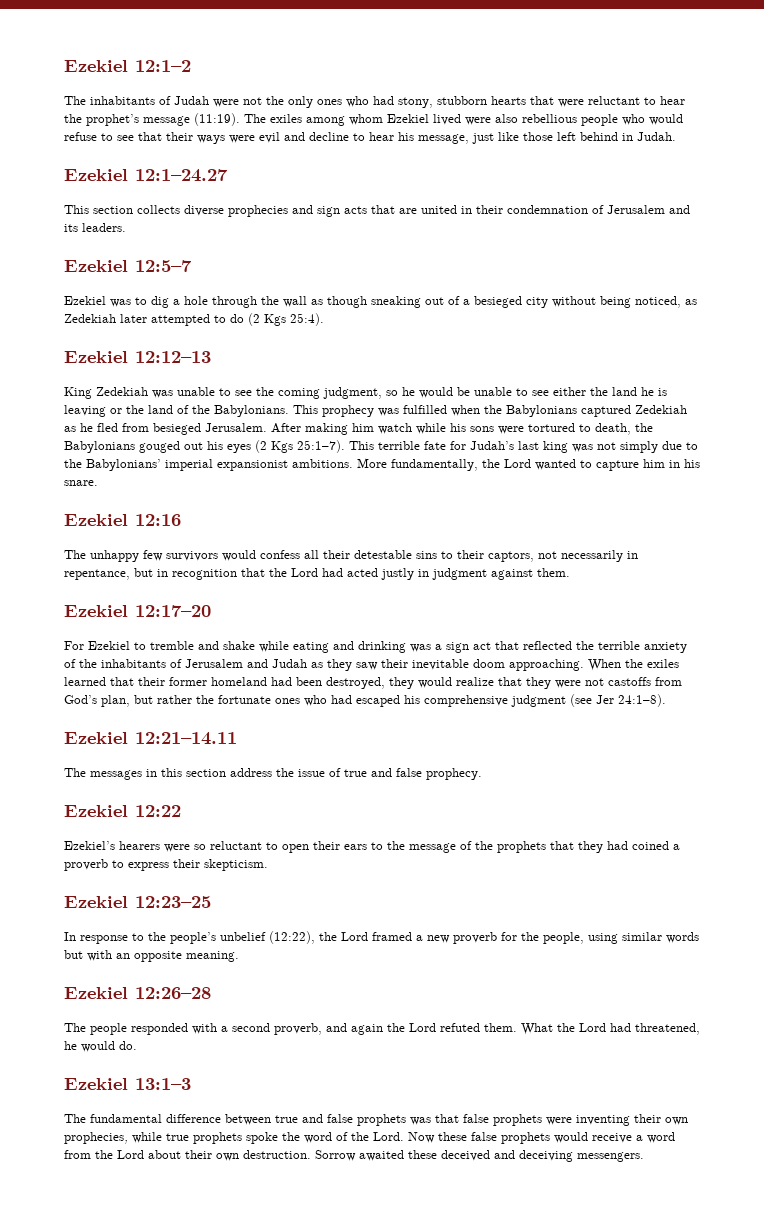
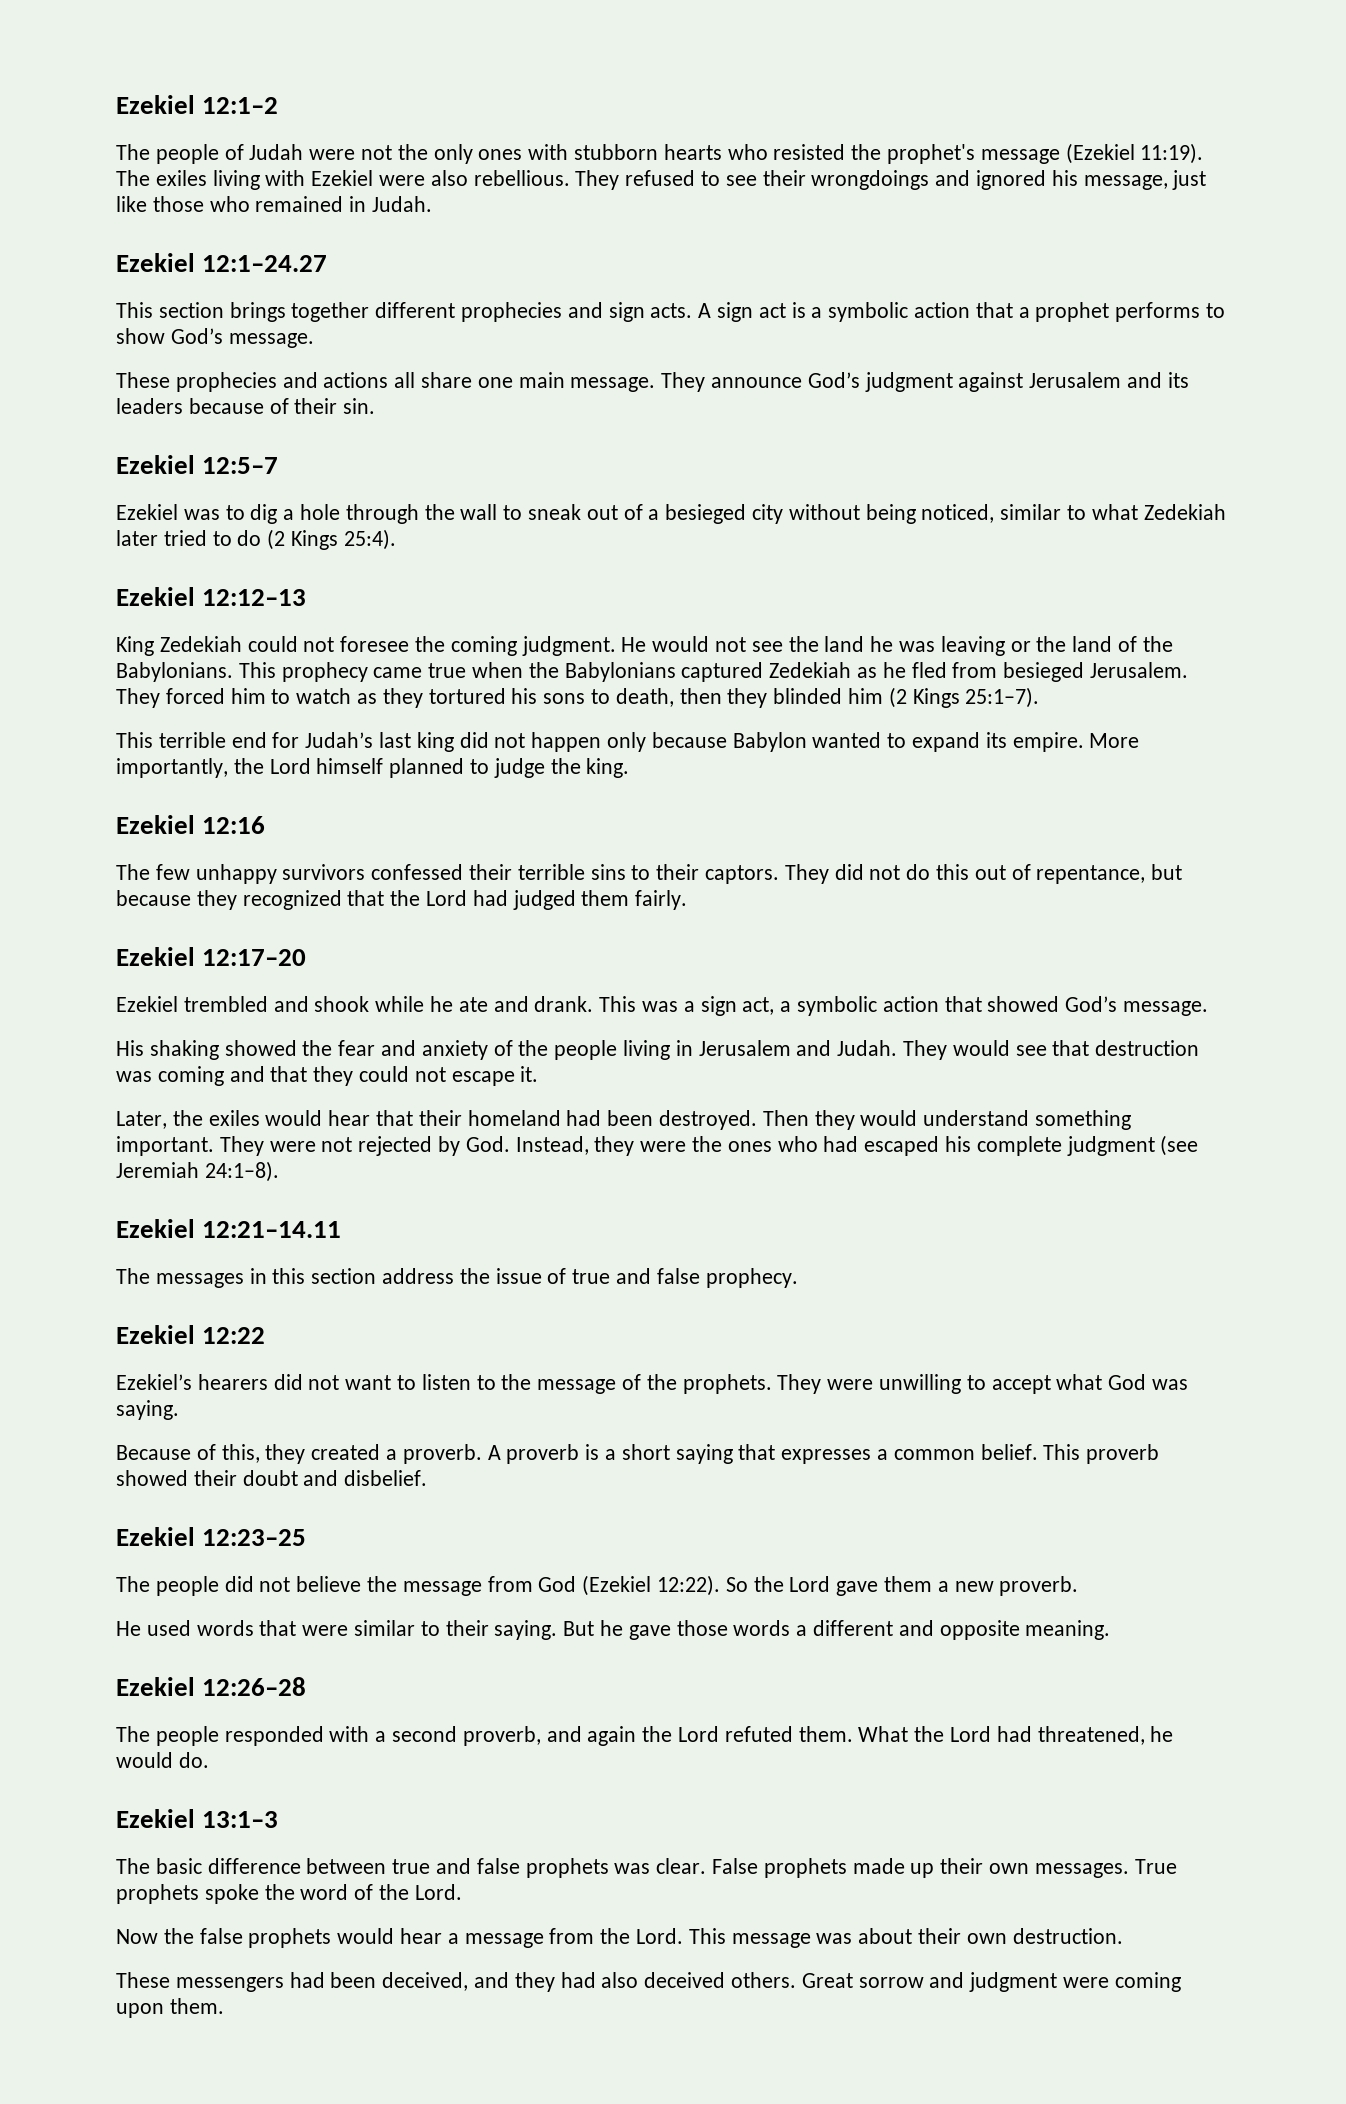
[90,96,155,105] inhabitants -> [155,144,219,164] people
[346,96,685,108] [64,113,683,126] [64,132,394,144] who had stony, stubborn hearts that were reluctant to hear the prophet’s message (11:19). The exiles among whom Ezekiel lived were also rebellious people who would refuse to see that their ways were evil and decline to hear -> [528,143,1204,164] [116,170,1047,190] with stubborn hearts who resisted the prophet's message (Ezekiel 11:19). The exiles living with Ezekiel were also rebellious. They refused to see their wrongdoings and ignored
[557,132,618,141] left behind -> [209,196,344,212] who remained
[137,205,690,217] [64,223,126,232] collects diverse prophecies and sign acts that are united in their condemnation of Jerusalem and its leaders. -> [229,302,1226,322] [116,328,314,348] [116,372,1189,392] [116,398,376,414] brings together different prophecies and sign acts. A sign act is a symbolic action that a prophet performs to show God’s message. // These prophecies and actions all share one main message. They announce God’s judgment against Jerusalem and its leaders because of their sin.
[311,296,421,308] as though sneaking -> [503,504,582,520] to sneak
[685,299,697,305] as -> [1000,504,1138,520] similar to what
[151,314,210,326] attempted -> [163,530,207,546] tried
[264,314,286,326] Kgs -> [291,530,339,550] Kings
[152,387,586,399] was unable to see the coming judgment, so he would be unable to see either -> [247,636,783,656] could not foresee the coming judgment. He would not see
[658,388,667,396] is -> [899,641,936,652] was
[378,405,447,416] was fulfilled -> [373,663,467,678] came true
[271,423,653,435] [64,440,293,453] After making him watch while his sons were tortured to death, the Babylonians gouged out his eyes (2 Kgs -> [116,687,960,708] They forced him to watch as they tortured his sons to death, then they blinded him (2 Kings
(345, 446) none -> (1040, 697) //
[424,441,446,450] fate -> [231,732,267,748] end
[572,441,698,453] [64,458,700,471] [64,480,98,486] [64,514,181,526] [64,550,638,562] [64,568,570,580] [64,605,211,617] [64,641,687,653] [64,659,679,671] [64,677,207,686] was not simply due to the Babylonians’ imperial expansionist ambitions. More fundamentally, the Lord wanted to capture him in his snare. // Ezekiel 12:16 // The unhappy few survivors would confess all their detestable sins to their captors, not necessarily in repentance, but in recognition that the Lord had acted justly in judgment against them. // Ezekiel 12:17–20 // For Ezekiel to tremble and shake while eating and drinking was a sign act that reflected the terrible anxiety of the inhabitants of Jerusalem and Judah as they saw their inevitable doom approaching. When the exiles learned that their former -> [459,732,1140,752] [116,758,630,778] [116,815,266,834] [116,864,1183,884] [116,890,688,910] [116,947,307,966] [116,996,1209,1016] [116,1040,1200,1060] [116,1066,539,1086] [116,1110,462,1129] did not happen only because Babylon wanted to expand its empire. More importantly, the Lord himself planned to judge the king. // Ezekiel 12:16 // The few unhappy survivors confessed their terrible sins to their captors. They did not do this out of repentance, but because they recognized that the Lord had judged them fairly. // Ezekiel 12:17–20 // Ezekiel trembled and shook while he ate and drank. This was a sign act, a symbolic action that showed God’s message. // His shaking showed the fear and anxiety of the people living in Jerusalem and Judah. They would see that destruction was coming and that they could not escape it. // Later, the exiles would hear that their
[326,677,682,689] [64,695,271,707] destroyed, they would realize that they were not castoffs from God’s plan, but rather the fortunate -> [659,1110,1132,1130] [116,1136,723,1156] destroyed. Then they would understand something important. They were not rejected by God. Instead, they were the
[424,695,508,707] comprehensive -> [976,1136,1062,1156] complete
[596,695,614,704] Jer -> [116,1162,199,1178] Jeremiah
[164,841,367,853] were so reluctant to open their ears -> [273,1374,471,1390] did not want to listen
[497,841,680,853] [64,859,268,871] [64,896,211,908] [64,931,699,944] [64,950,130,961] prophets that they had coined a proverb to express their skepticism. // Ezekiel 12:23–25 // In response to the people’s unbelief (12:22), the Lord framed a new proverb for the people, using similar words but with an -> [682,1374,1189,1394] [116,1400,179,1420] [116,1444,1160,1464] [116,1470,428,1486] [116,1527,307,1546] [116,1575,1079,1596] [116,1620,934,1640] prophets. They were unwilling to accept what God was saying. // Because of this, they created a proverb. A proverb is a short saying that expresses a common belief. This proverb showed their doubt and disbelief. // Ezekiel 12:23–25 // The people did not believe the message from God (Ezekiel 12:22). So the Lord gave them a new proverb. // He used words that were similar to their saying. But he gave those words a different and
[90,1114,162,1123] fundamental -> [155,1858,202,1874] basic
[435,1114,688,1126] [64,1132,189,1144] that false prophets were inventing their own prophecies, while true -> [656,1858,1177,1878] clear. False prophets made up their own messages. True
[408,1132,467,1143] Now these -> [116,1928,194,1944] // Now the
[592,1132,675,1143] [64,1150,644,1162] receive a word from the Lord about their own destruction. Sorrow awaited these deceived and deceiving messengers. -> [400,1928,1123,1948] [116,1972,1181,1992] [116,1998,224,2018] hear a message from the Lord. This message was about their own destruction. // These messengers had been deceived, and they had also deceived others. Great sorrow and judgment were coming upon them.

